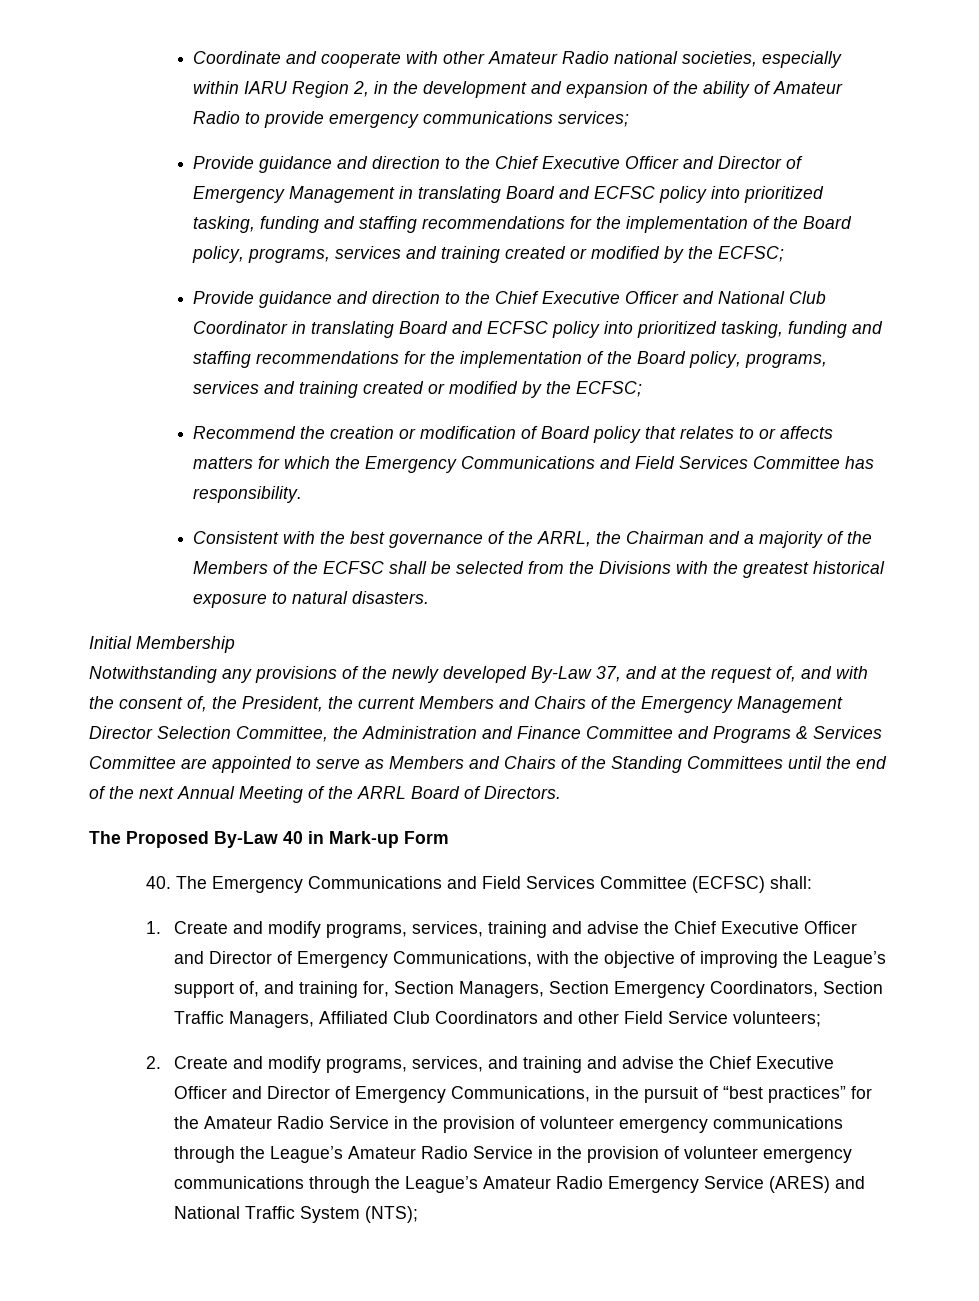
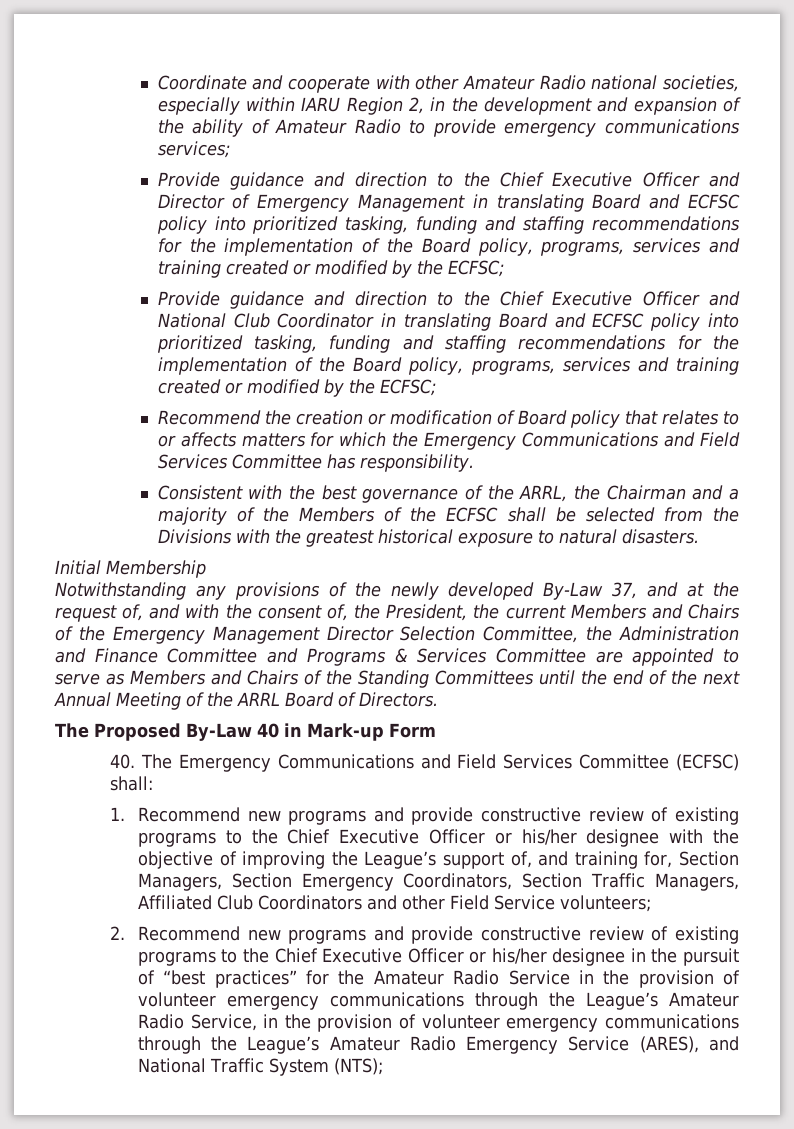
[174,921,858,938] [174,951,533,968] Create and modify programs, services, training and advise the Chief Executive Officer and Director of Emergency Communications, -> [137,807,739,825] [137,829,660,847] Recommend new programs and provide constructive review of existing programs to the Chief Executive Officer or his/her designee
[174,1056,835,1073] [174,1086,591,1103] Create and modify programs, services, and training and advise the Chief Executive Officer and Director of Emergency Communications, -> [137,926,739,944] [137,948,626,966] Recommend new programs and provide constructive review of existing programs to the Chief Executive Officer or his/her designee
[473,1146,534,1159] Service -> [190,1014,257,1031] Service,
[769,1176,831,1193] (ARES) -> [639,1036,699,1053] (ARES),

